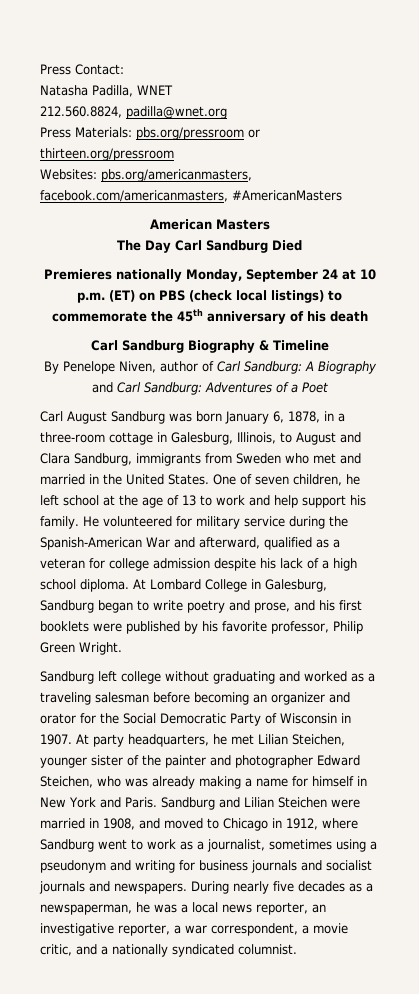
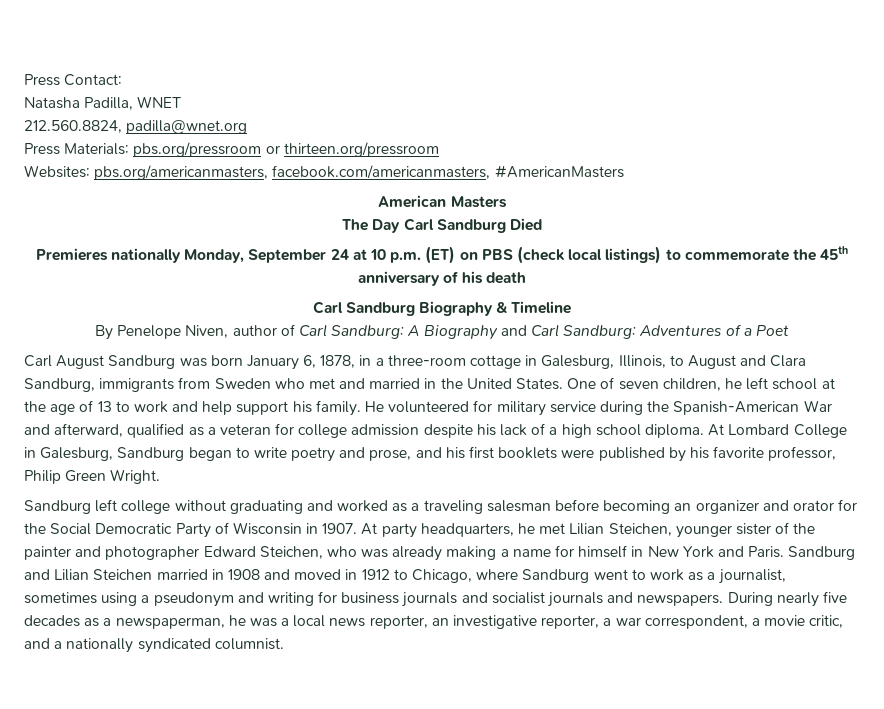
[330,799,360,808] [40,818,135,830] were married in 1908, -> [156,569,260,580] married in 1908
[207,818,318,831] to Chicago in 1912, -> [345,569,473,583] in 1912 to Chicago,

